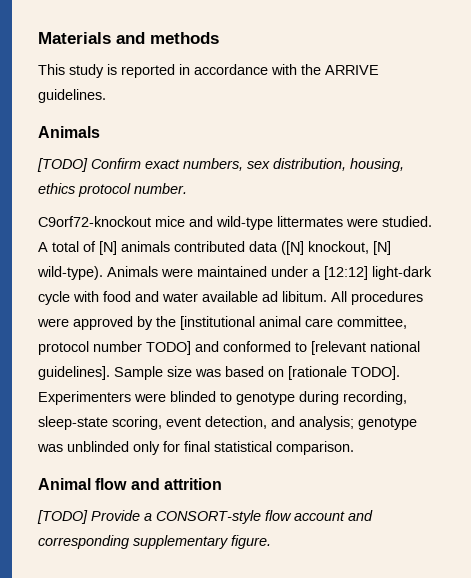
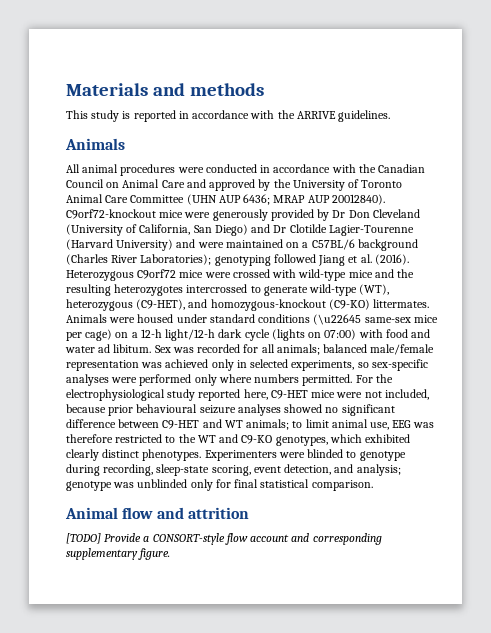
[37,158,404,172] [38,183,187,197] [38,216,432,230] [38,241,391,255] [37,266,432,280] [38,291,70,305] [TODO] Confirm exact numbers, sex distribution, housing, ethics protocol number. // C9orf72-knockout mice and wild-type littermates were studied. A total of [N] animals contributed data ([N] knockout, [N] wild-type). Animals were maintained under a [12:12] light-dark cycle -> [66,164,426,176] [66,179,403,191] [66,194,385,205] [66,209,420,221] [66,224,414,236] [66,239,418,251] [66,254,409,266] [66,269,415,281] [66,284,390,296] [66,299,430,311] [66,314,438,325] [66,329,357,341] All animal procedures were conducted in accordance with the Canadian Council on Animal Care and approved by the University of Toronto Animal Care Committee (UHN AUP 6436; MRAP AUP 20012840). C9orf72-knockout mice were generously provided by Dr Don Cleveland (University of California, San Diego) and Dr Clotilde Lagier-Tourenne (Harvard University) and were maintained on a C57BL/6 background (Charles River Laboratories); genotyping followed Jiang et al. (2016). Heterozygous C9orf72 mice were crossed with wild-type mice and the resulting heterozygotes intercrossed to generate wild-type (WT), heterozygous (C9-HET), and homozygous-knockout (C9-KO) littermates. Animals were housed under standard conditions (\u22645 same-sex mice per cage) on a 12-h light/12-h dark cycle (lights on 07:00)
[202,291,258,302] available -> (95, 349) none
[331,291,423,305] [37,316,407,330] [38,341,420,355] [38,366,400,380] All procedures were approved by the [institutional animal care committee, protocol number TODO] and conformed to [relevant national guidelines]. Sample size was based on [rationale TODO]. -> [154,344,435,355] [66,359,428,371] [66,374,393,386] [66,389,429,401] [66,404,395,416] [66,419,434,430] [66,434,411,446] [66,449,202,461] Sex was recorded for all animals; balanced male/female representation was achieved only in selected experiments, so sex-specific analyses were performed only where numbers permitted. For the electrophysiological study reported here, C9-HET mice were not included, because prior behavioural seizure analyses showed no significant difference between C9-HET and WT animals; to limit animal use, EEG was therefore restricted to the WT and C9-KO genotypes, which exhibited clearly distinct phenotypes.

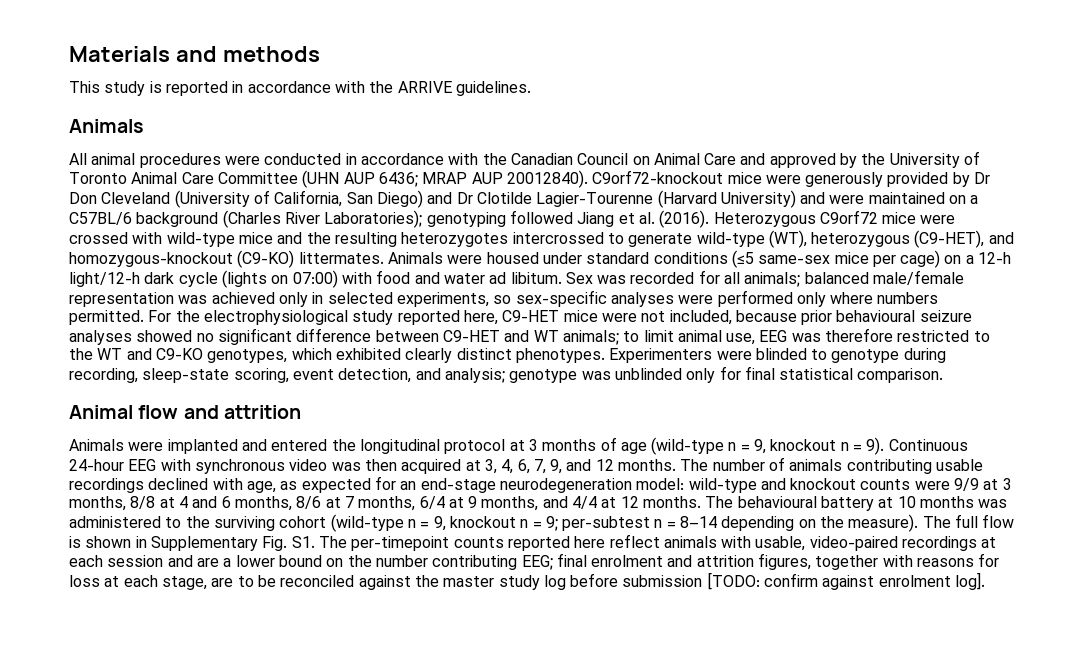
[313,314,362,325] (\u22645 -> [731,250,754,268] (≤5
[66,533,382,545] [66,548,171,560] [TODO] Provide a CONSORT-style flow account and corresponding supplementary figure. -> [69,437,968,455] [69,457,984,474] [69,476,1012,493] [69,496,1008,511] [69,514,1015,532] [69,534,997,551] [69,553,1000,570] [69,572,986,590] Animals were implanted and entered the longitudinal protocol at 3 months of age (wild-type n = 9, knockout n = 9). Continuous 24-hour EEG with synchronous video was then acquired at 3, 4, 6, 7, 9, and 12 months. The number of animals contributing usable recordings declined with age, as expected for an end-stage neurodegeneration model: wild-type and knockout counts were 9/9 at 3 months, 8/8 at 4 and 6 months, 8/6 at 7 months, 6/4 at 9 months, and 4/4 at 12 months. The behavioural battery at 10 months was administered to the surviving cohort (wild-type n = 9, knockout n = 9; per-subtest n = 8–14 depending on the measure). The full flow is shown in Supplementary Fig. S1. The per-timepoint counts reported here reflect animals with usable, video-paired recordings at each session and are a lower bound on the number contributing EEG; final enrolment and attrition figures, together with reasons for loss at each stage, are to be reconciled against the master study log before submission [TODO: confirm against enrolment log].

